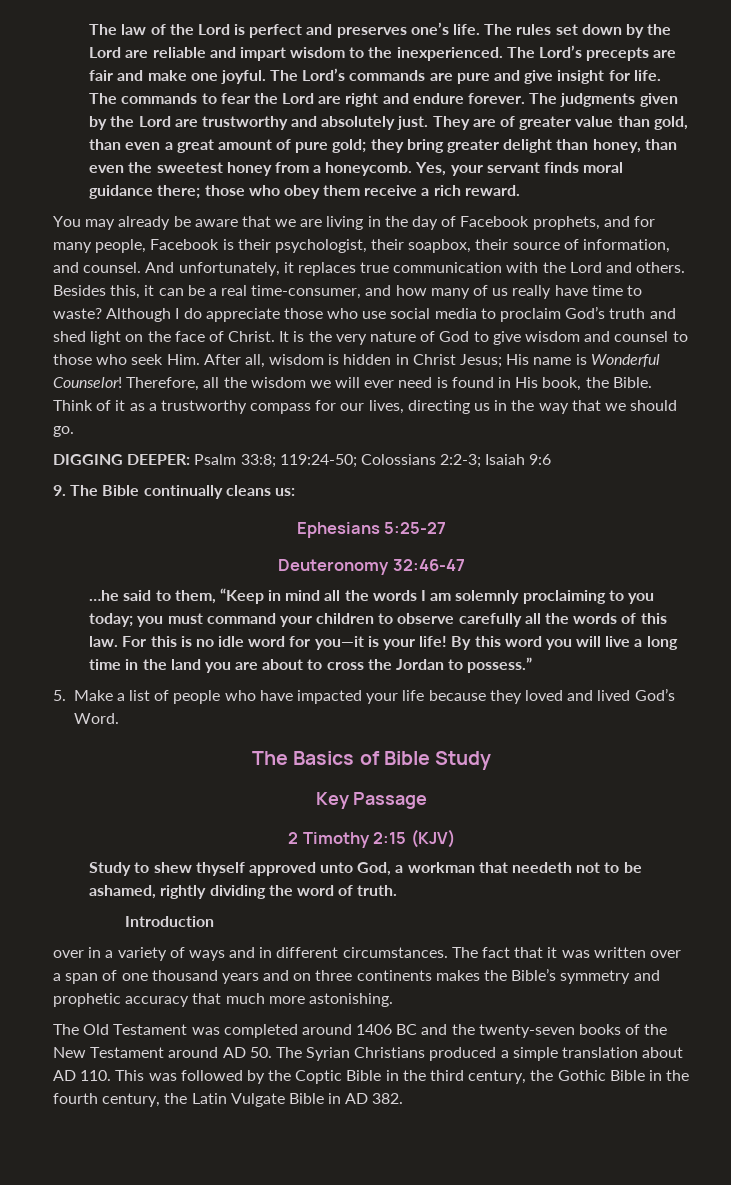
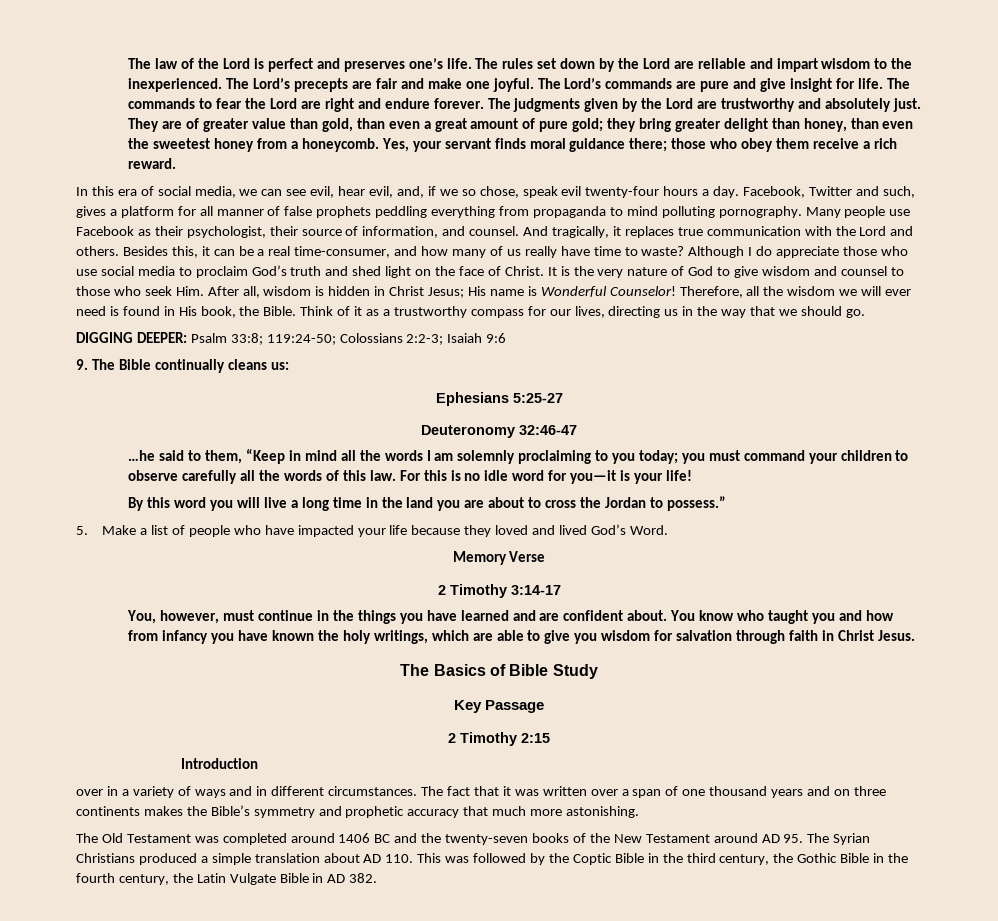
[53,216,655,230] [53,239,234,253] You may already be aware that we are living in the day of Facebook prophets, and for many people, Facebook is -> [76,186,915,198] [76,206,911,218] [76,226,151,236] In this era of social media, we can see evil, hear evil, and, if we so chose, speak evil twenty-four hours a day. Facebook, Twitter and such, gives a platform for all manner of false prophets peddling everything from propaganda to mind polluting pornography. Many people use Facebook as
[408,239,509,253] soapbox, their -> (298, 231) none
[178,262,280,276] unfortunately, -> [552,226,610,238] tragically,
(448, 641) none -> (692, 475) //
(119, 718) none -> [452,551,546,565] [437,584,561,598] [127,610,894,624] [128,630,915,644] // Memory Verse // 2 Timothy 3:14-17 // You, however, must continue in the things you have learned and are confident about. You know who taught you and how from infancy you have known the holy writings, which are able to give you wisdom for salvation through faith in Christ Jesus.
[410,829,455,848] [89,862,642,876] [89,885,398,899] (KJV) // Study to shew thyself approved unto God, a workman that needeth not to be ashamed, rightly dividing the word of truth. -> (550, 738) none
[249,1047,272,1058] 50. -> [783,834,804,843] 95.

